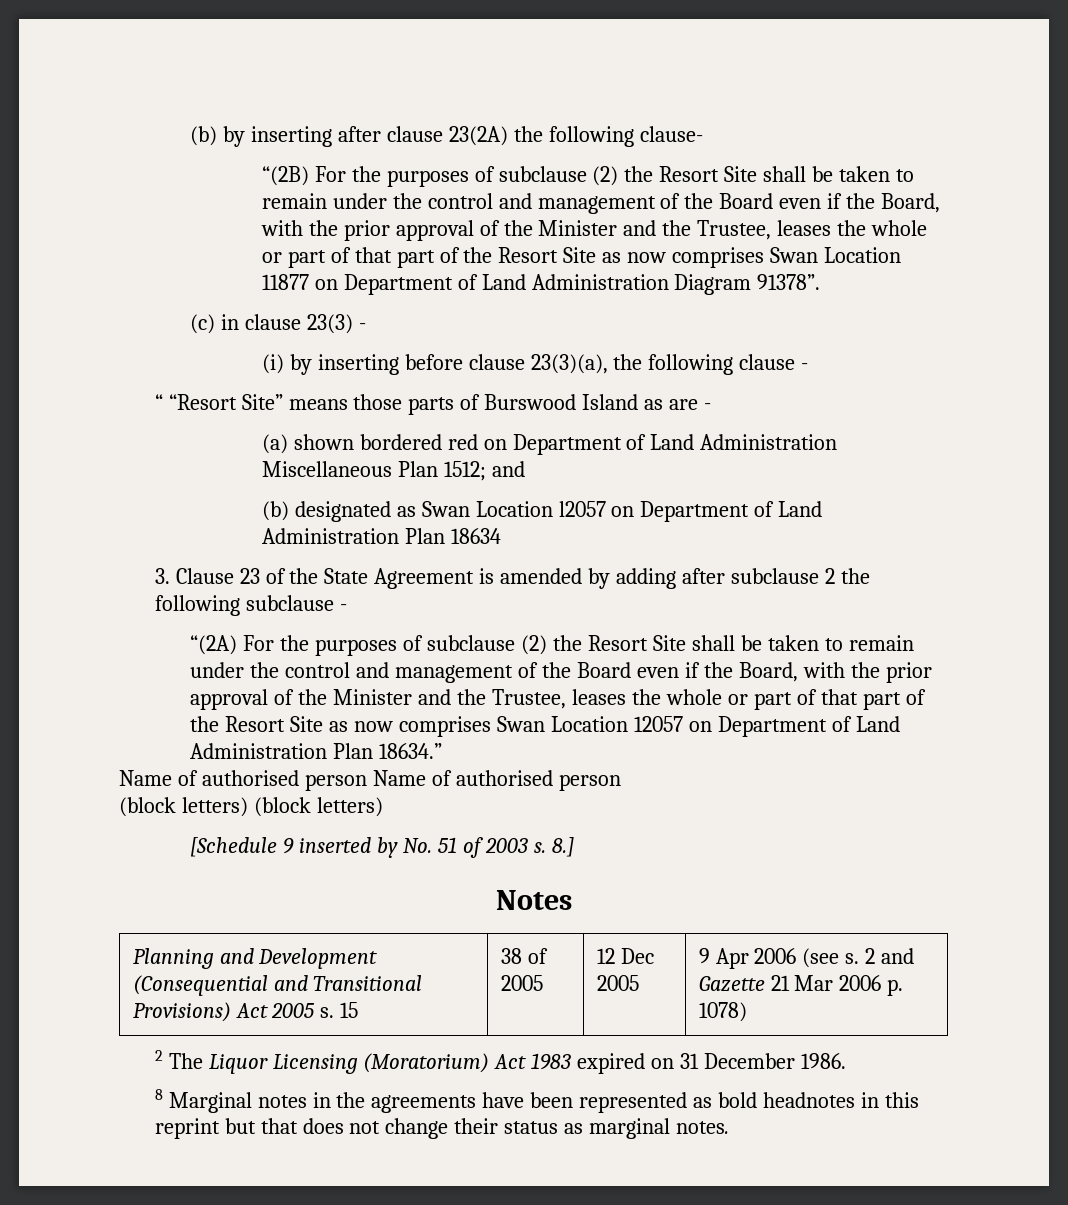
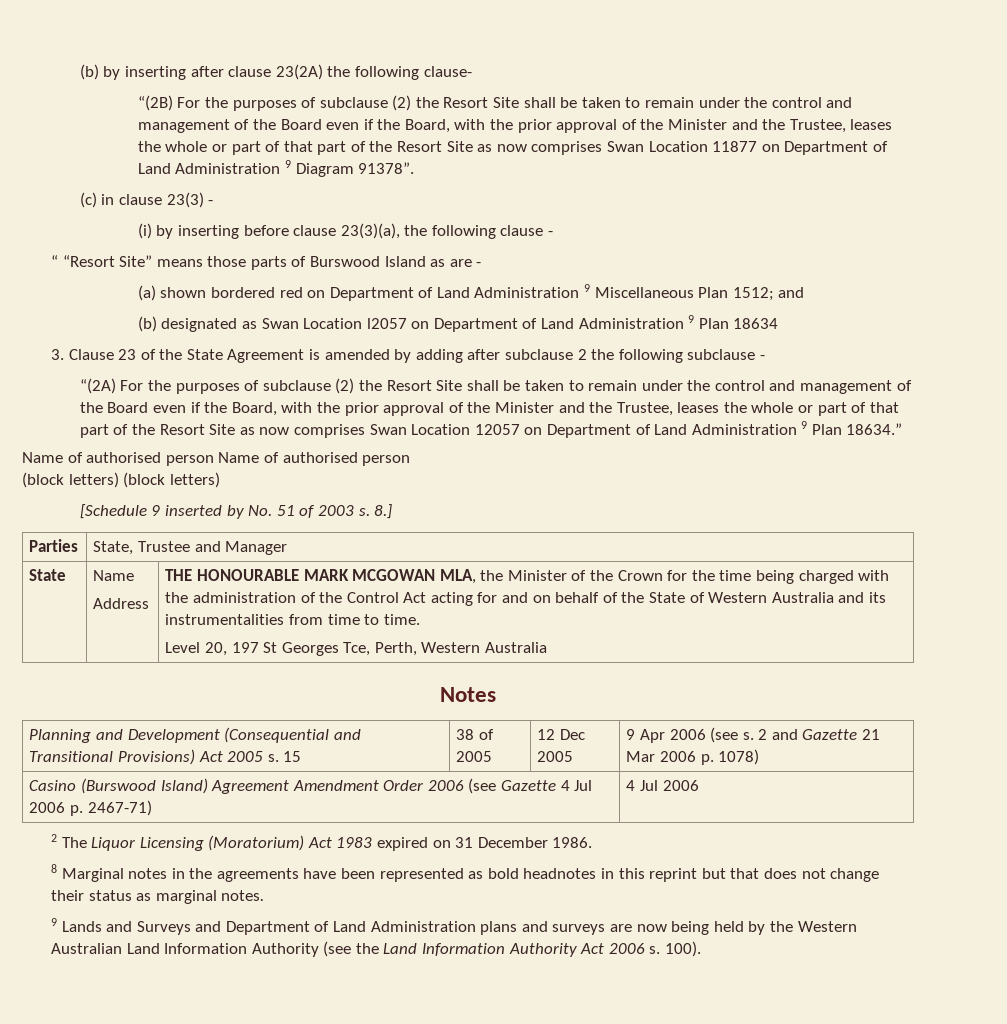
(669, 282) none -> [284,160,291,168] 9
(838, 442) none -> [584,284,591,292] 9
(399, 536) none -> [688,315,695,323] 9
(328, 751) none -> [801,421,808,429] 9
(574, 847) none -> [29,539,79,552] [93,541,288,555] [29,569,67,581] [93,570,135,581] [93,598,150,609] [165,569,890,584] [165,592,886,606] [165,614,420,625] [165,642,548,656] // Parties | State, Trustee and Manager // State | Name // Address | THE HONOURABLE MARK MCGOWAN MLA, the Minister of the Crown for the time being charged with the administration of the Control Act acting for and on behalf of the State of Western Australia and its instrumentalities from time to time. // Level 20, 197 St Georges Tce, Perth, Western Australia
(747, 1012) none -> [29,778,593,794] [29,800,152,816] [626,780,699,791] // Casino (Burswood Island) Agreement Amendment Order 2006 (see Gazette 4 Jul 2006 p. 2467-71) | 4 Jul 2006
(730, 1127) none -> [50,918,857,935] [50,941,702,957] // 9 Lands and Surveys and Department of Land Administration plans and surveys are now being held by the Western Australian Land Information Authority (see the Land Information Authority Act 2006 s. 100).

